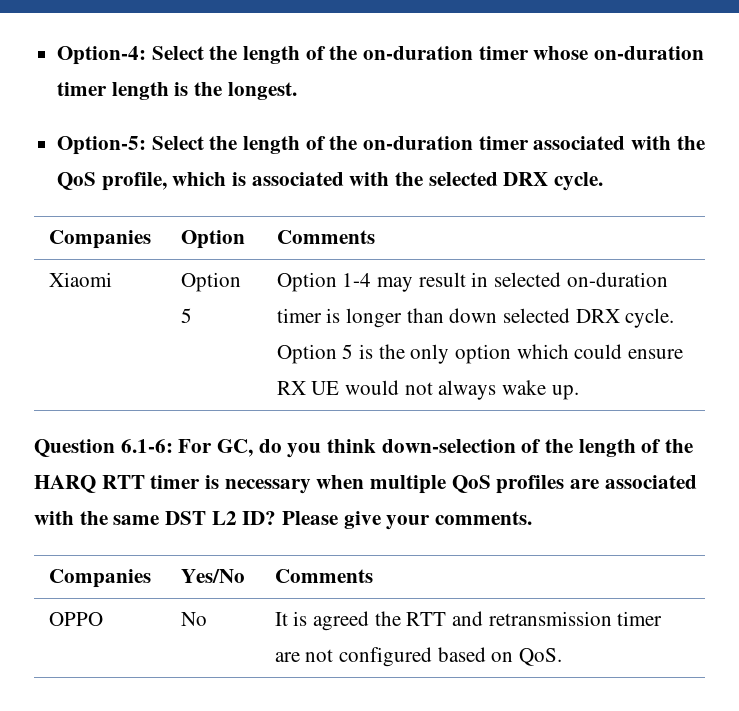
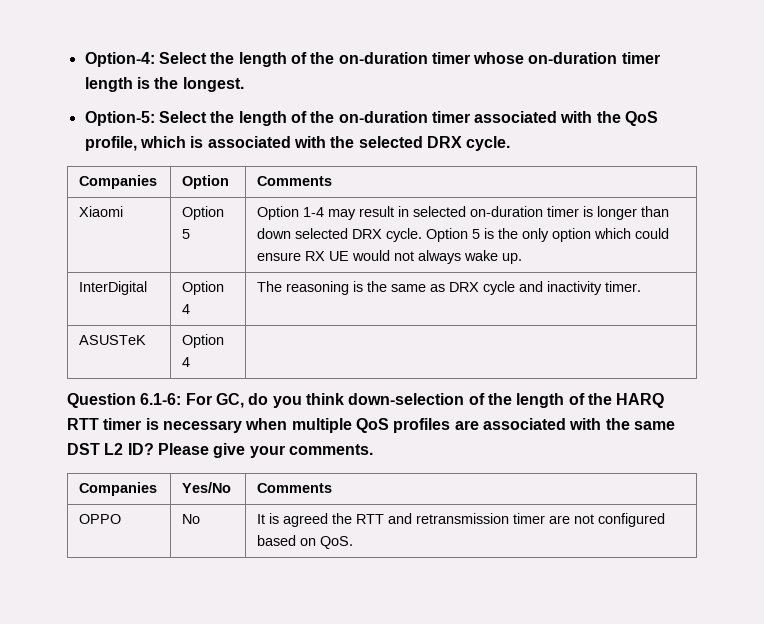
(579, 392) none -> [79,281,148,295] [182,281,225,295] [182,304,191,314] [257,281,642,295] [79,335,147,345] [182,334,225,348] [182,357,191,367] // InterDigital | Option 4 | The reasoning is the same as DRX cycle and inactivity timer. // ASUSTeK | Option 4 |

